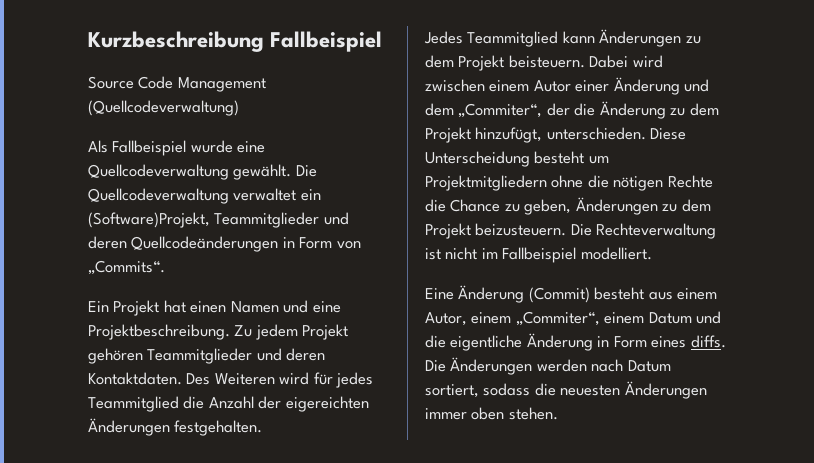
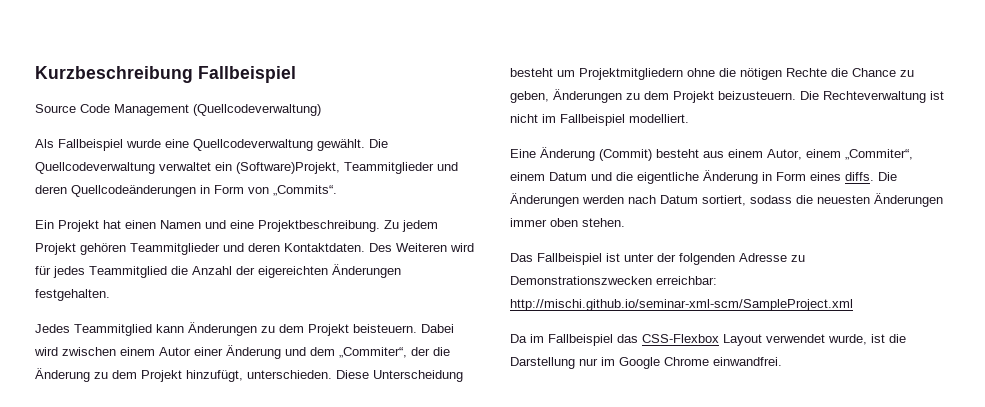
(558, 413) none -> [510,253,805,265] [510,276,717,285] [510,299,853,311] [510,334,906,346] [510,357,782,369] // Das Fallbeispiel ist unter der folgenden Adresse zu Demonstrationszwecken erreichbar: http://mischi.github.io/seminar-xml-scm/SampleProject.xml // Da im Fallbeispiel das CSS-Flexbox Layout verwendet wurde, ist die Darstellung nur im Google Chrome einwandfrei.

